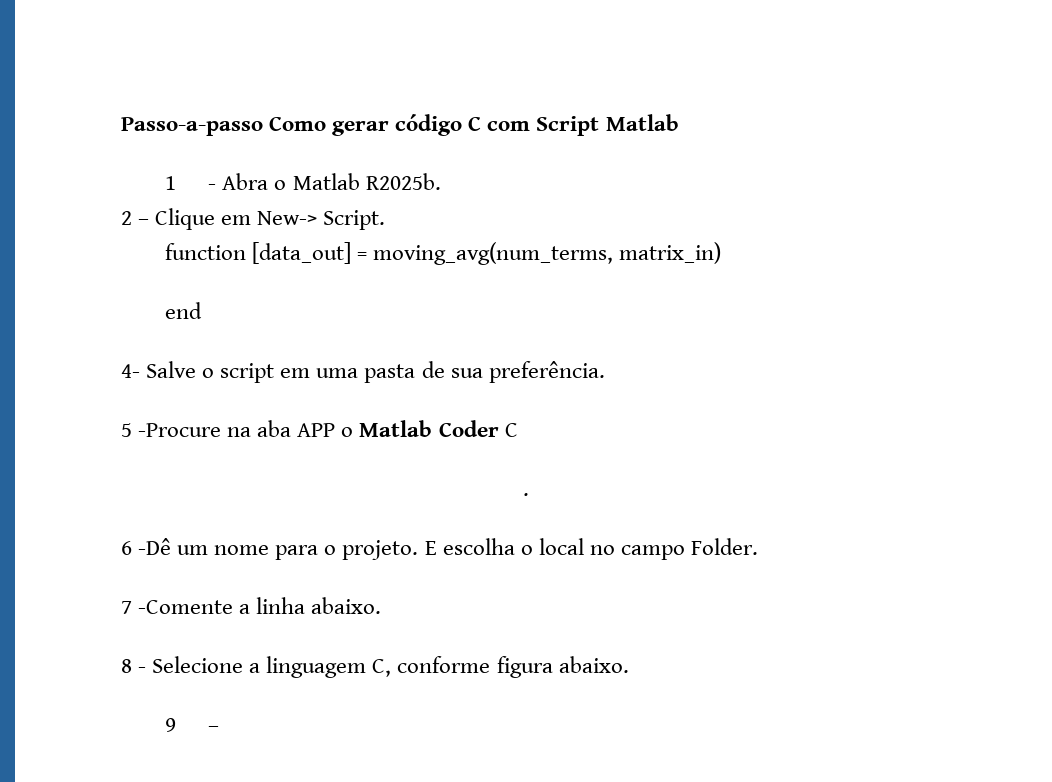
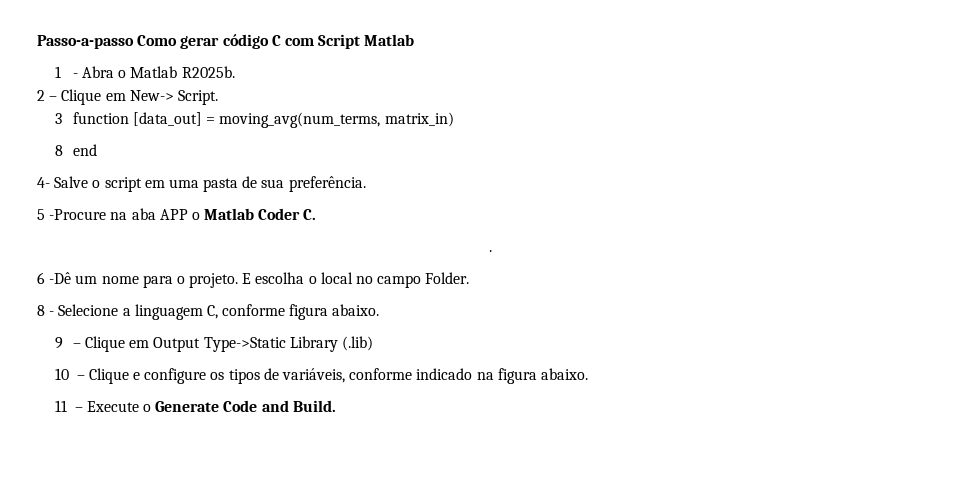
(386, 220) none -> [54,113,62,124] 3
(721, 253) none -> [54,145,63,156] 8
[504,423,518,437] C -> [303,209,317,220] C.
[121,597,382,614] // 7 -Comente a linha abaixo. -> (470, 278) none
(220, 729) none -> [85,336,373,352] [54,368,588,384] [54,400,336,412] Clique em Output Type->Static Library (.lib) // 10 – Clique e configure os tipos de variáveis, conforme indicado na figura abaixo. // 11 – Execute o Generate Code and Build.

